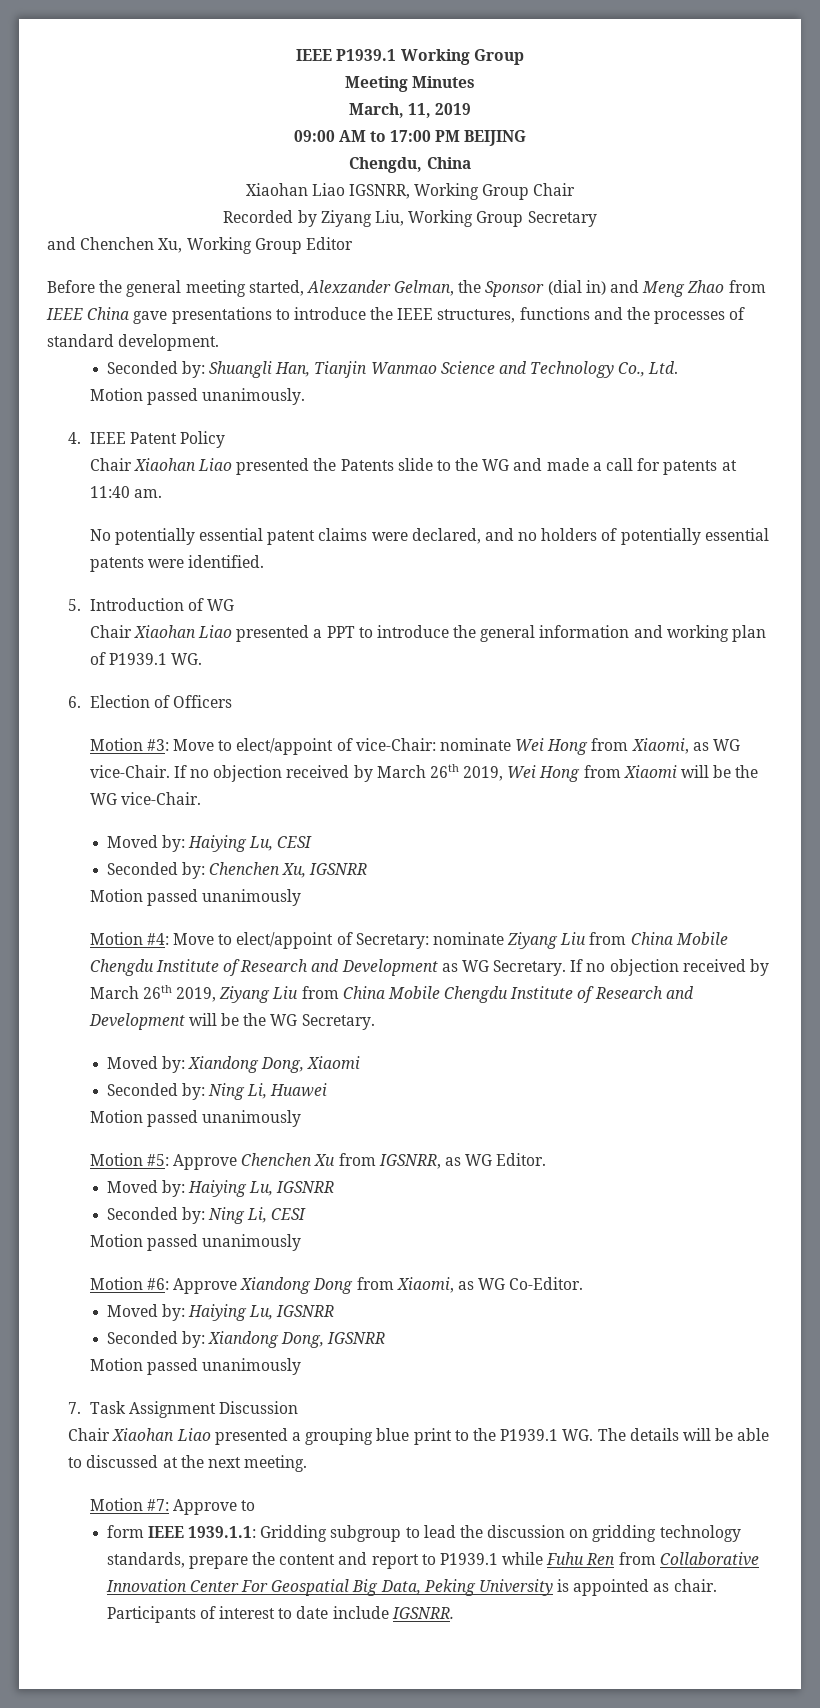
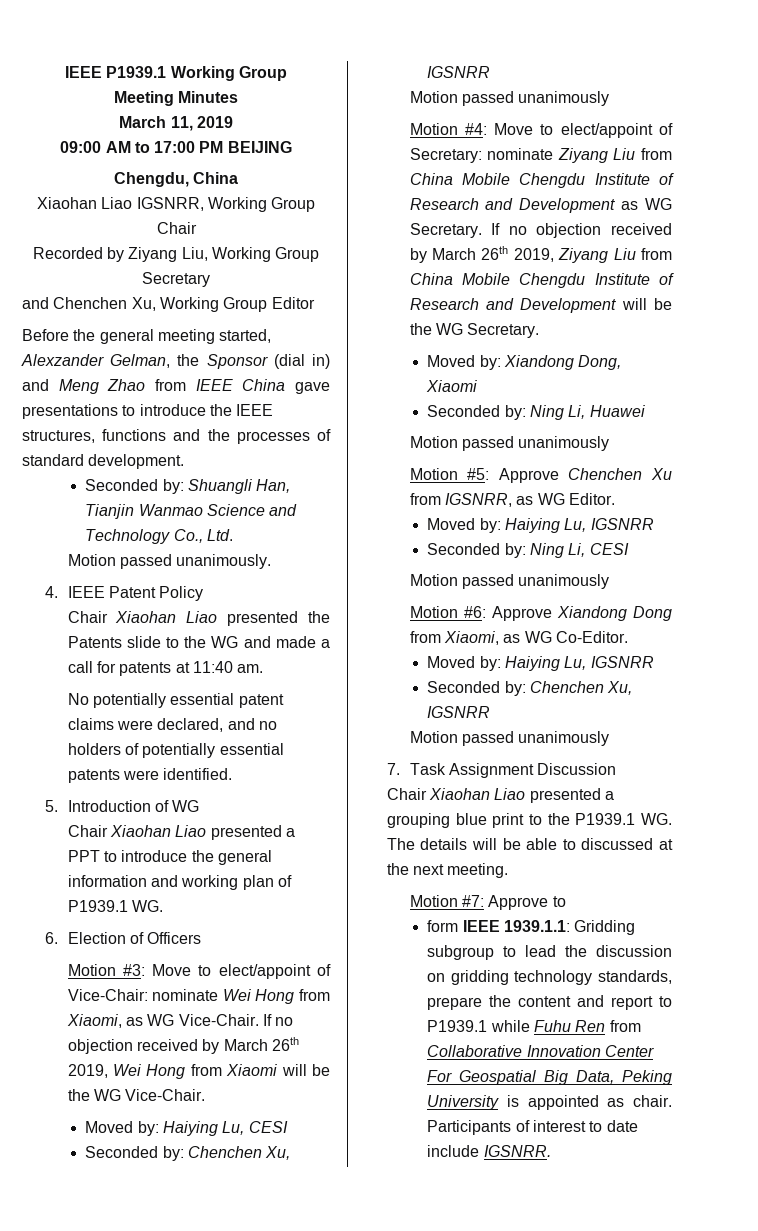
[348,103,404,118] March, -> [119,116,167,128] March
[355,738,436,751] vice-Chair: -> [67,989,148,1001] Vice-Chair:
[89,765,170,778] vice-Chair. -> [178,1014,259,1026] Vice-Chair.
[120,792,201,805] vice-Chair. -> [125,1089,206,1101] Vice-Chair.
[208,1331,325,1348] Xiandong Dong, -> [529,681,633,695] Chenchen Xu,

